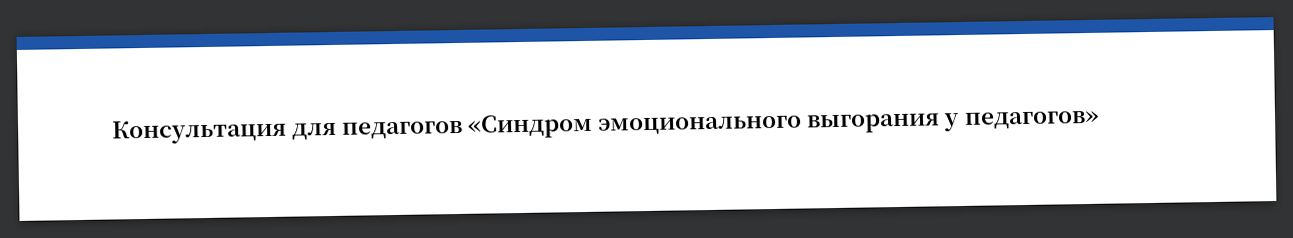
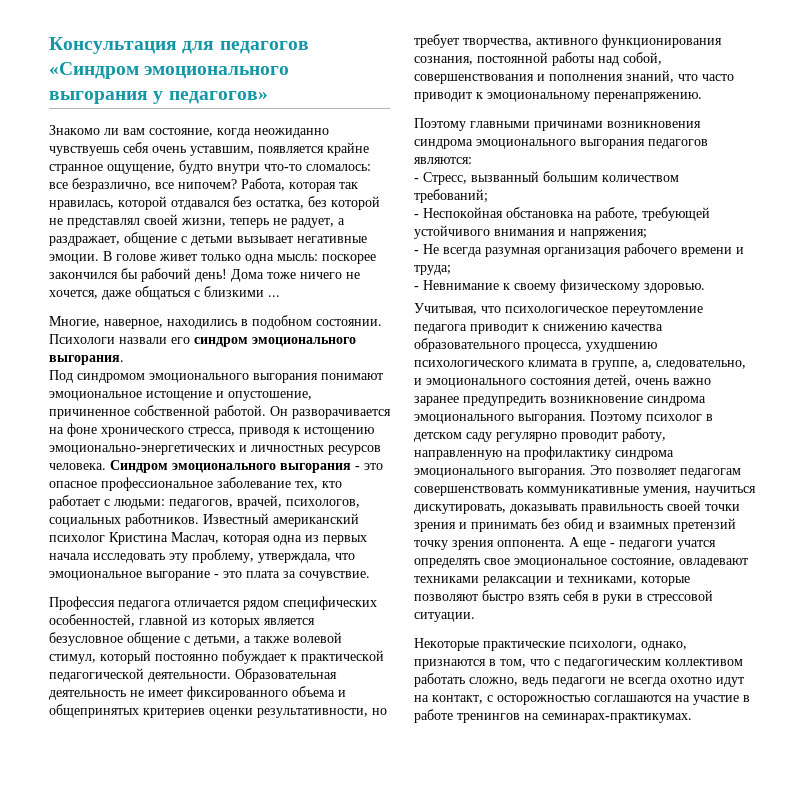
(1099, 120) none -> [49,125,329,138] [49,142,369,156] [49,160,371,174] [49,178,358,192] [49,196,380,210] [49,214,345,228] [49,232,367,246] [49,251,376,264] [49,268,360,282] [49,286,280,300] [49,315,382,329] [49,334,356,347] [49,355,124,365] [49,370,383,383] [49,391,312,401] [49,405,391,419] [49,423,374,437] [49,445,381,455] [49,460,383,473] [49,477,342,491] [49,495,360,509] [49,513,359,527] [49,532,367,545] [49,549,355,563] [49,571,370,581] [49,596,377,610] [49,614,315,628] [49,632,342,646] [49,650,384,664] [49,668,337,682] [49,686,346,700] [49,704,387,718] [414,34,722,48] [414,52,662,66] [414,70,734,84] [414,92,702,102] [414,118,701,131] [414,139,708,149] [414,157,472,164] [414,171,679,185] [414,189,488,203] [414,207,710,221] [414,225,647,239] [414,243,744,257] [414,265,451,275] [414,279,705,293] [414,303,703,316] [414,324,663,334] [414,338,657,352] [414,360,746,370] [414,374,711,388] [414,396,706,406] [414,411,713,424] [414,428,666,442] [414,446,674,460] [414,465,741,478] [414,486,756,496] [414,500,740,514] [414,518,736,532] [414,537,716,550] [414,558,748,568] [414,576,690,586] [414,590,713,604] [414,612,475,622] [414,638,687,651] [414,659,743,669] [414,673,744,687] [414,695,750,705] [414,709,692,723] // Знакомо ли вам состояние, когда неожиданно чувствуешь себя очень уставшим, появляется крайне странное ощущение, будто внутри что-то сломалось: все безразлично, все нипочем? Работа, которая так нравилась, которой отдавался без остатка, без которой не представлял своей жизни, теперь не радует, а раздражает, общение с детьми вызывает негативные эмоции. В голове живет только одна мысль: поскорее закончился бы рабочий день! Дома тоже ничего не хочется, даже общаться с близкими ... // Многие, наверное, находились в подобном состоянии. Психологи назвали его синдром эмоционального выгорания. // Под синдромом эмоционального выгорания понимают эмоциональное истощение и опустошение, причиненное собственной работой. Он разворачивается на фоне хронического стресса, приводя к истощению эмоционально-энергетических и личностных ресурсов человека. Синдром эмоционального выгорания - это опасное профессиональное заболевание тех, кто работает с людьми: педагогов, врачей, психологов, социальных работников. Известный американский психолог Кристина Маслач, которая одна из первых начала исследовать эту проблему, утверждала, что эмоциональное выгорание - это плата за сочувствие. // Профессия педагога отличается рядом специфических особенностей, главной из которых является безусловное общение с детьми, а также волевой стимул, который постоянно побуждает к практической педагогической деятельности. Образовательная деятельность не имеет фиксированного объема и общепринятых критериев оценки результативности, но требует творчества, активного функционирования сознания, постоянной работы над собой, совершенствования и пополнения знаний, что часто приводит к эмоциональному перенапряжению. // Поэтому главными причинами возникновения синдрома эмоционального выгорания педагогов являются: // - Стресс, вызванный большим количеством требований; // - Неспокойная обстановка на работе, требующей устойчивого внимания и напряжения; // - Не всегда разумная организация рабочего времени и труда; // - Невнимание к своему физическому здоровью. // Учитывая, что психологическое переутомление педагога приводит к снижению качества образовательного процесса, ухудшению психологического климата в группе, а, следовательно, и эмоционального состояния детей, очень важно заранее предупредить возникновение синдрома эмоционального выгорания. Поэтому психолог в детском саду регулярно проводит работу, направленную на профилактику синдрома эмоционального выгорания. Это позволяет педагогам совершенствовать коммуникативные умения, научиться дискутировать, доказывать правильность своей точки зрения и принимать без обид и взаимных претензий точку зрения оппонента. А еще - педагоги учатся определять свое эмоциональное состояние, овладевают техниками релаксации и техниками, которые позволяют быстро взять себя в руки в стрессовой ситуации. // Некоторые практические психологи, однако, признаются в том, что с педагогическим коллективом работать сложно, ведь педагоги не всегда охотно идут на контакт, с осторожностью соглашаются на участие в работе тренингов на семинарах-практикумах.

